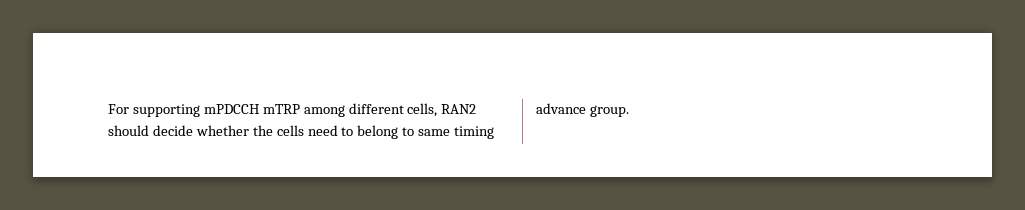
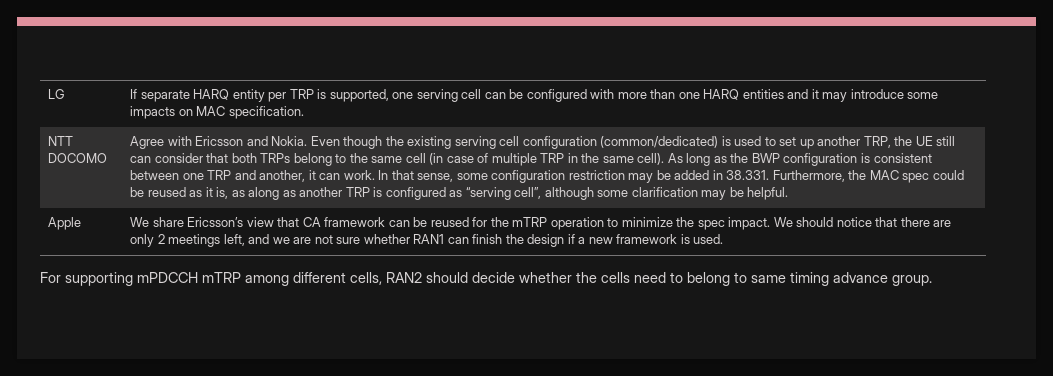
(108, 109) none -> [48,89,66,99] [130,89,939,102] [130,106,304,119] [48,136,74,146] [48,153,108,163] [130,136,956,149] [130,153,932,166] [130,170,964,183] [130,187,789,200] [48,217,82,230] [130,217,952,230] [130,234,724,247] LG | If separate HARQ entity per TRP is supported, one serving cell can be configured with more than one HARQ entities and it may introduce some impacts on MAC specification. // NTT DOCOMO | Agree with Ericsson and Nokia. Even though the existing serving cell configuration (common/dedicated) is used to set up another TRP, the UE still can consider that both TRPs belong to the same cell (in case of multiple TRP in the same cell). As long as the BWP configuration is consistent between one TRP and another, it can work. In that sense, some configuration restriction may be added in 38.331. Furthermore, the MAC spec could be reused as it is, as along as another TRP is configured as “serving cell”, although some clarification may be helpful. // Apple | We share Ericsson’s view that CA framework can be reused for the mTRP operation to minimize the spec impact. We should notice that there are only 2 meetings left, and we are not sure whether RAN1 can finish the design if a new framework is used. //

